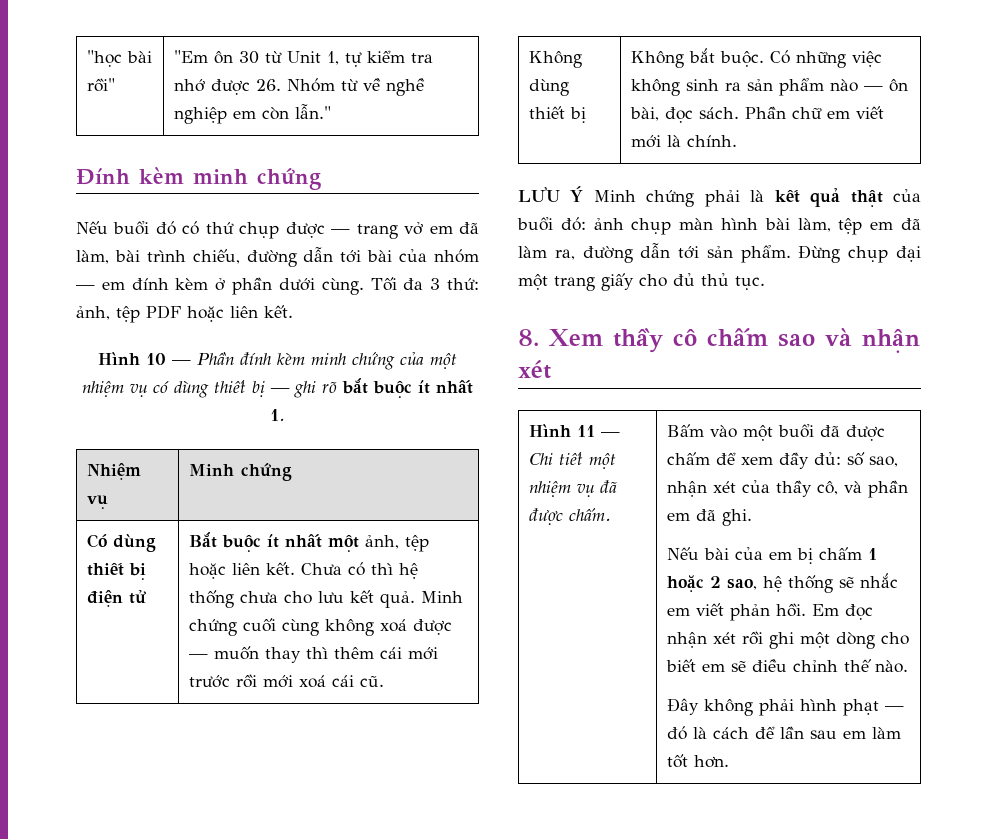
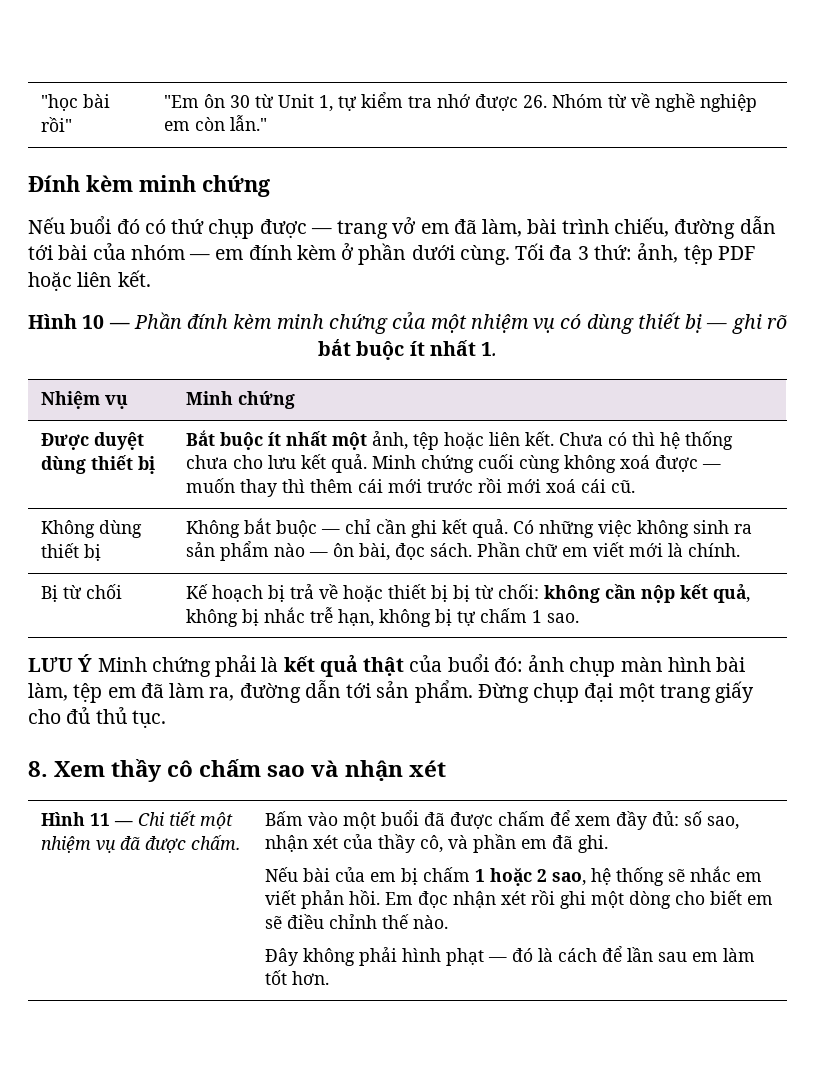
[86,534,156,552] [86,563,146,580] [86,590,147,607] Có dùng thiết bị điện tử -> [40,432,144,450] [40,455,155,474] Được duyệt dùng thiết bị
[719,51,764,67] buộc. -> [275,519,508,538] buộc — chỉ cần ghi kết quả.
(737, 141) none -> [40,584,122,602] [185,584,750,603] [185,607,579,627] // Bị từ chối | Kế hoạch bị trả về hoặc thiết bị bị từ chối: không cần nộp kết quả, không bị nhắc trễ hạn, không bị tự chấm 1 sao.

